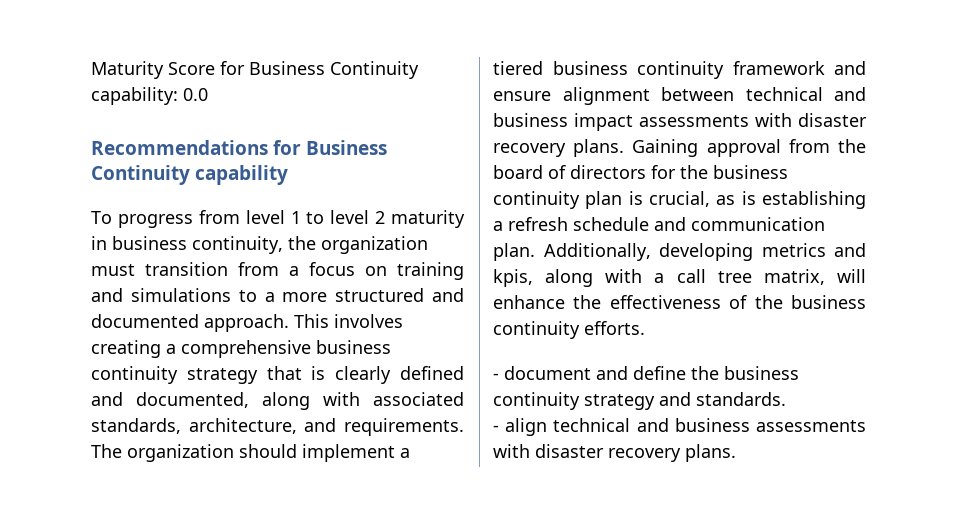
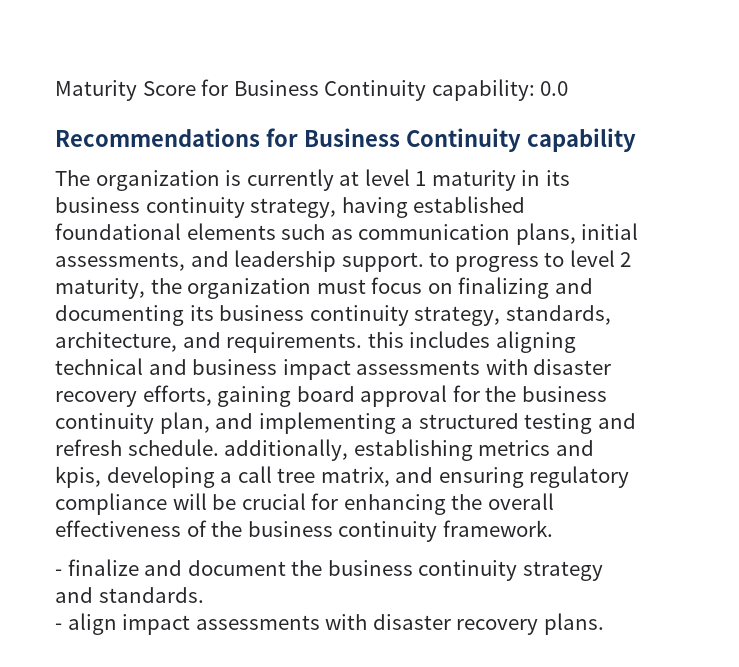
[91,210,465,228] [91,236,428,254] [91,262,464,280] [91,288,465,302] [91,314,403,332] [91,340,391,358] [91,366,465,384] [91,392,464,410] [91,418,464,436] [91,444,410,462] [493,61,866,79] [493,87,734,105] To progress from level 1 to level 2 maturity in business continuity, the organization must transition from a focus on training and simulations to a more structured and documented approach. This involves creating a comprehensive business continuity strategy that is clearly defined and documented, along with associated standards, architecture, and requirements. The organization should implement a tiered business continuity framework and ensure alignment between -> [55,169,570,191] [55,196,526,218] [55,223,639,245] [55,250,632,272] [55,277,593,299] [55,305,611,326] [55,331,576,353] The organization is currently at level 1 maturity in its business continuity strategy, having established foundational elements such as communication plans, initial assessments, and leadership support. to progress to level 2 maturity, the organization must focus on finalizing and documenting its business continuity strategy, standards, architecture, and requirements. this includes aligning
[573,139,866,157] [493,165,788,179] [493,191,866,209] [493,217,825,231] [493,243,753,261] plans. Gaining approval from the board of directors for the business continuity plan is crucial, as is establishing a refresh schedule and communication plan. Additionally, developing -> [142,385,607,407] [55,412,636,434] [55,439,473,461] efforts, gaining board approval for the business continuity plan, and implementing a structured testing and refresh schedule. additionally, establishing
[545,269,643,287] along with -> [106,466,215,488] developing
[837,269,866,283] [493,295,602,309] will enhance the -> [395,466,630,488] [55,493,554,515] and ensuring regulatory compliance will be crucial for enhancing the overall
[584,321,645,335] [493,366,686,380] efforts. // - document and define -> [442,520,553,537] [55,559,286,576] framework. // - finalize and document
[553,418,750,432] technical and business -> [122,614,191,635] impact

